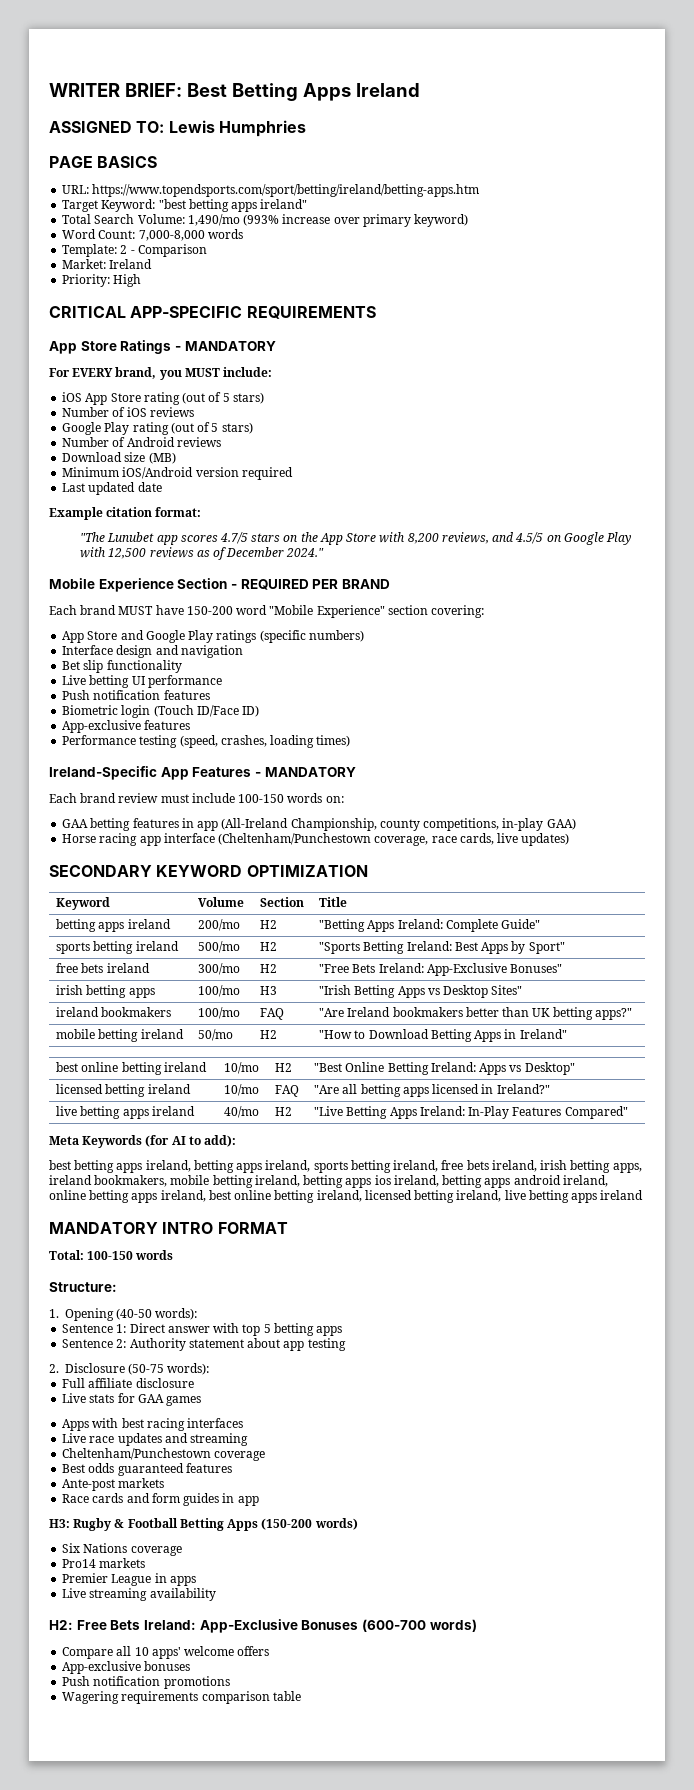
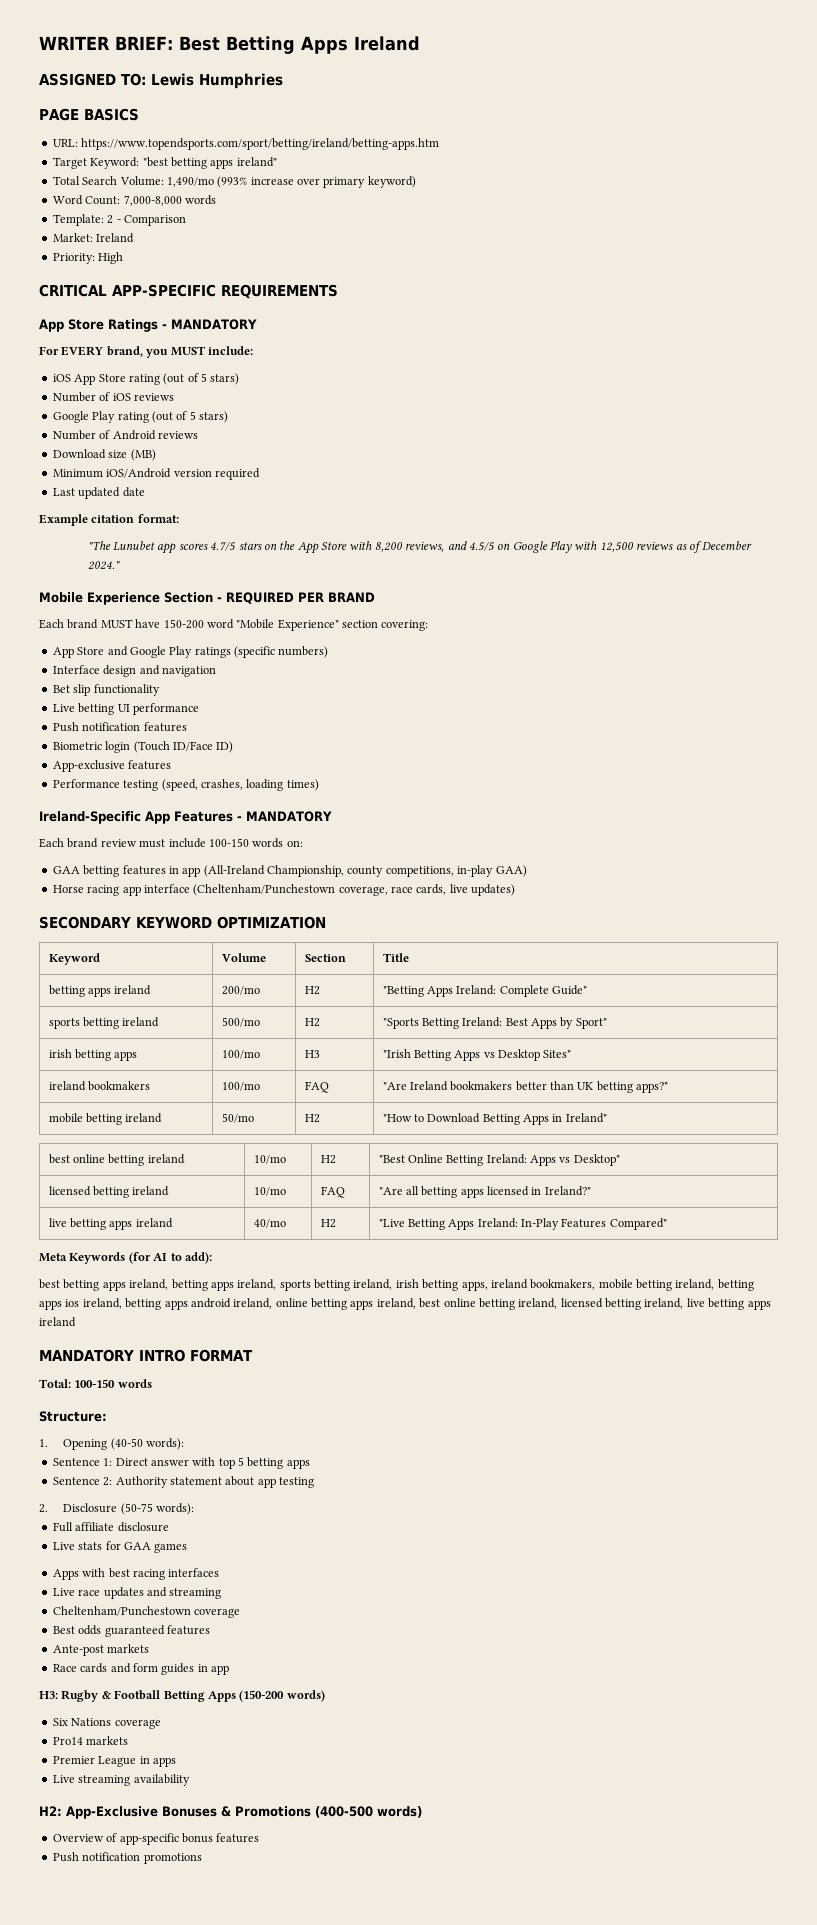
[56,963,150,973] [198,963,241,975] [260,964,278,973] [319,963,563,976] // free bets ireland | 300/mo | H2 | "Free Bets Ireland: App-Exclusive Bonuses" -> (607, 1023) none
[441,1160,537,1172] free bets ireland, -> (393, 1284) none
[76,1619,477,1633] [62,1646,270,1659] [62,1661,191,1674] Free Bets Ireland: App-Exclusive Bonuses (600-700 words) // Compare all 10 apps' welcome offers // App-exclusive bonuses -> [66,1806,422,1819] [52,1833,260,1845] App-Exclusive Bonuses & Promotions (400-500 words) // Overview of app-specific bonus features
[62,1691,301,1704] // Wagering requirements comparison table -> (202, 1858) none

